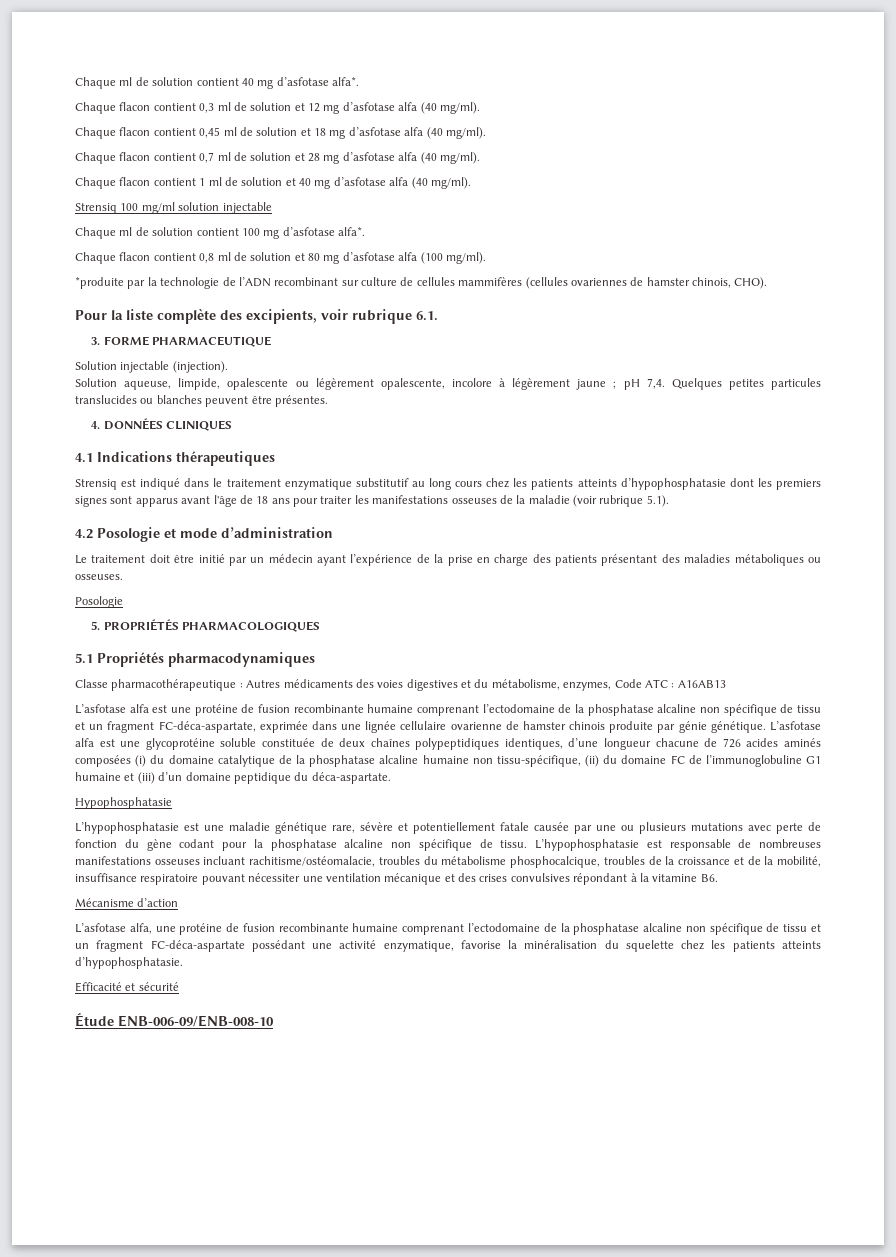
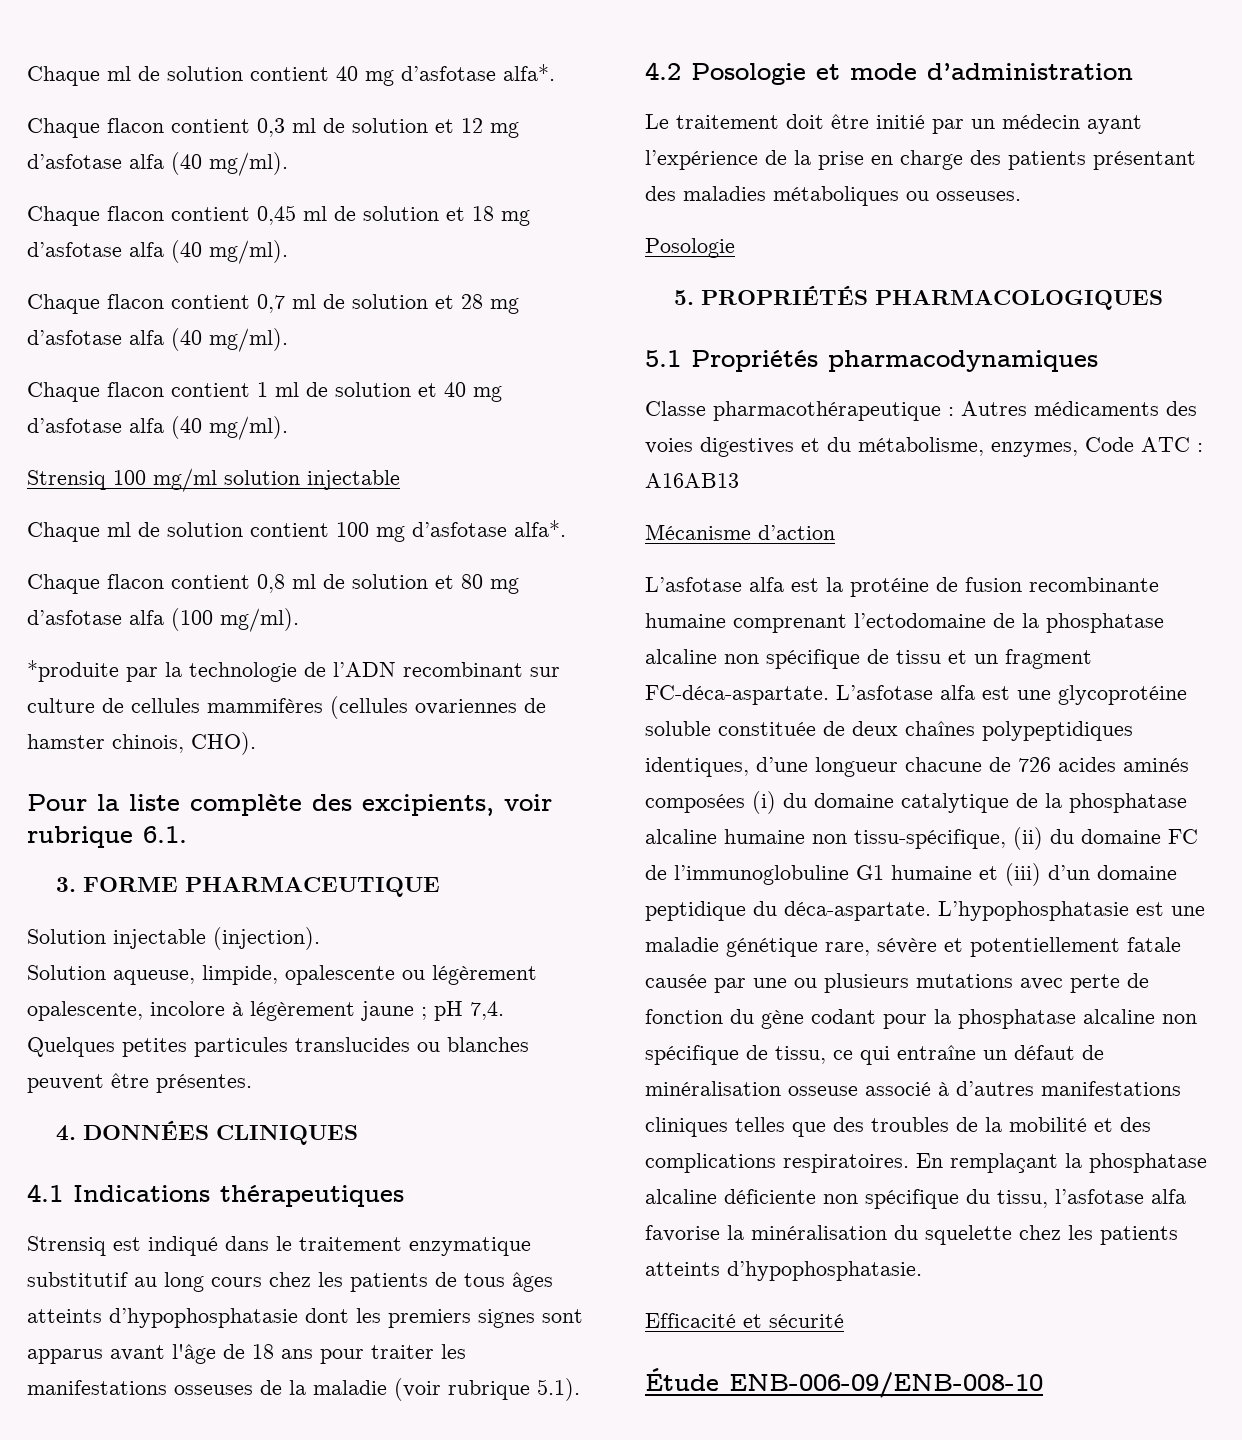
(574, 484) none -> [435,1272,553,1292] de tous âges
[75,704,191,714] // L’asfotase alfa est une -> [645,524,835,540] [645,577,843,592] // Mécanisme d’action // L’asfotase alfa est la
[158,721,766,733] FC-déca-aspartate, exprimée dans une lignée cellulaire ovarienne de hamster chinois produite par génie génétique. -> [645,685,829,705] FC-déca-aspartate.
[75,797,172,809] // Hypophosphatasie // -> (931, 911) none
[500,839,821,851] [75,856,822,868] [75,873,718,885] [75,898,179,907] [75,923,822,935] [75,940,454,952] tissu. L’hypophosphatasie est responsable de nombreuses manifestations osseuses incluant rachitisme/ostéomalacie, troubles du métabolisme phosphocalcique, troubles de la croissance et de la mobilité, insuffisance respiratoire pouvant nécessiter une ventilation mécanique et des crises convulsives répondant à la vitamine B6. // Mécanisme d’action // L’asfotase alfa, une protéine de fusion recombinante humaine comprenant l’ectodomaine de la phosphatase alcaline non spécifique de tissu et un fragment FC-déca-aspartate possédant une activité enzymatique, -> [775,1045,1104,1065] [645,1081,1181,1096] [645,1117,1151,1137] [645,1153,1207,1173] [645,1189,1186,1209] tissu, ce qui entraîne un défaut de minéralisation osseuse associé à d’autres manifestations cliniques telles que des troubles de la mobilité et des complications respiratoires. En remplaçant la phosphatase alcaline déficiente non spécifique du tissu, l’asfotase alfa

